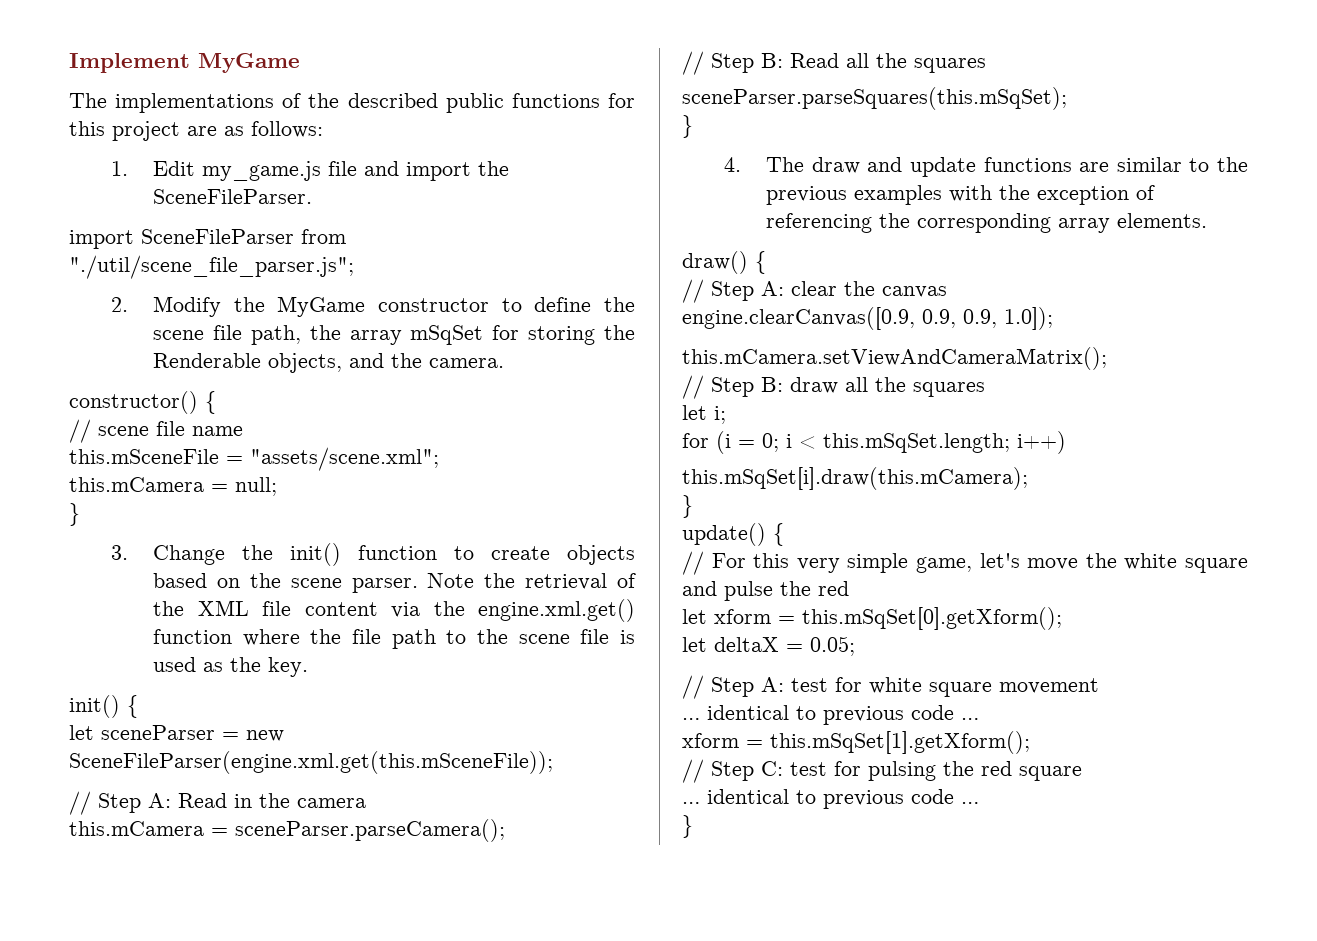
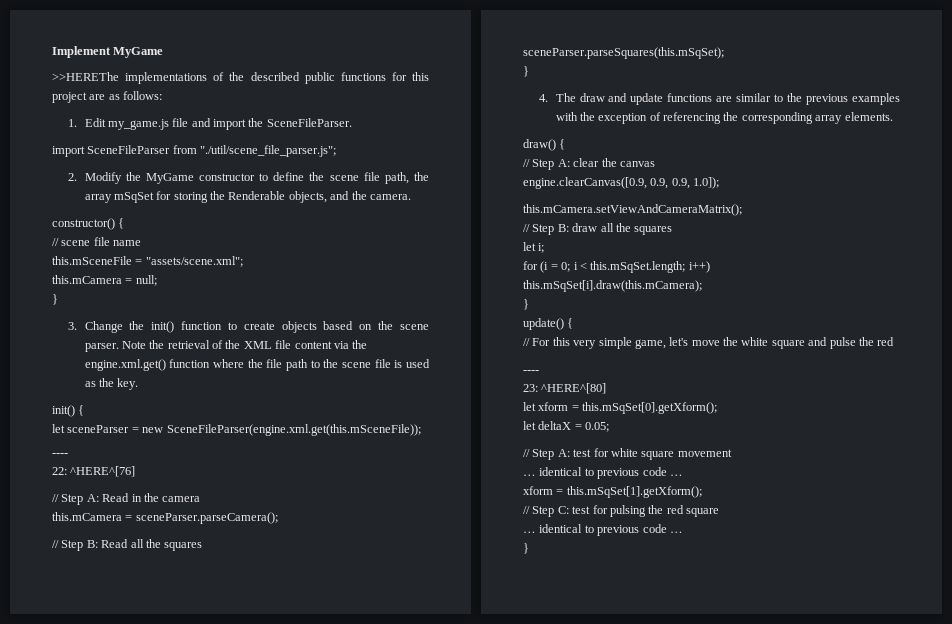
[69,93,107,108] The -> [52,72,119,81] >>HEREThe
(553, 762) none -> [52,453,68,456] [52,466,136,477] // ---- // 22: ^HERE^[76]
(849, 588) none -> [523,370,539,373] [523,383,607,394] // ---- // 23: ^HERE^[80]

